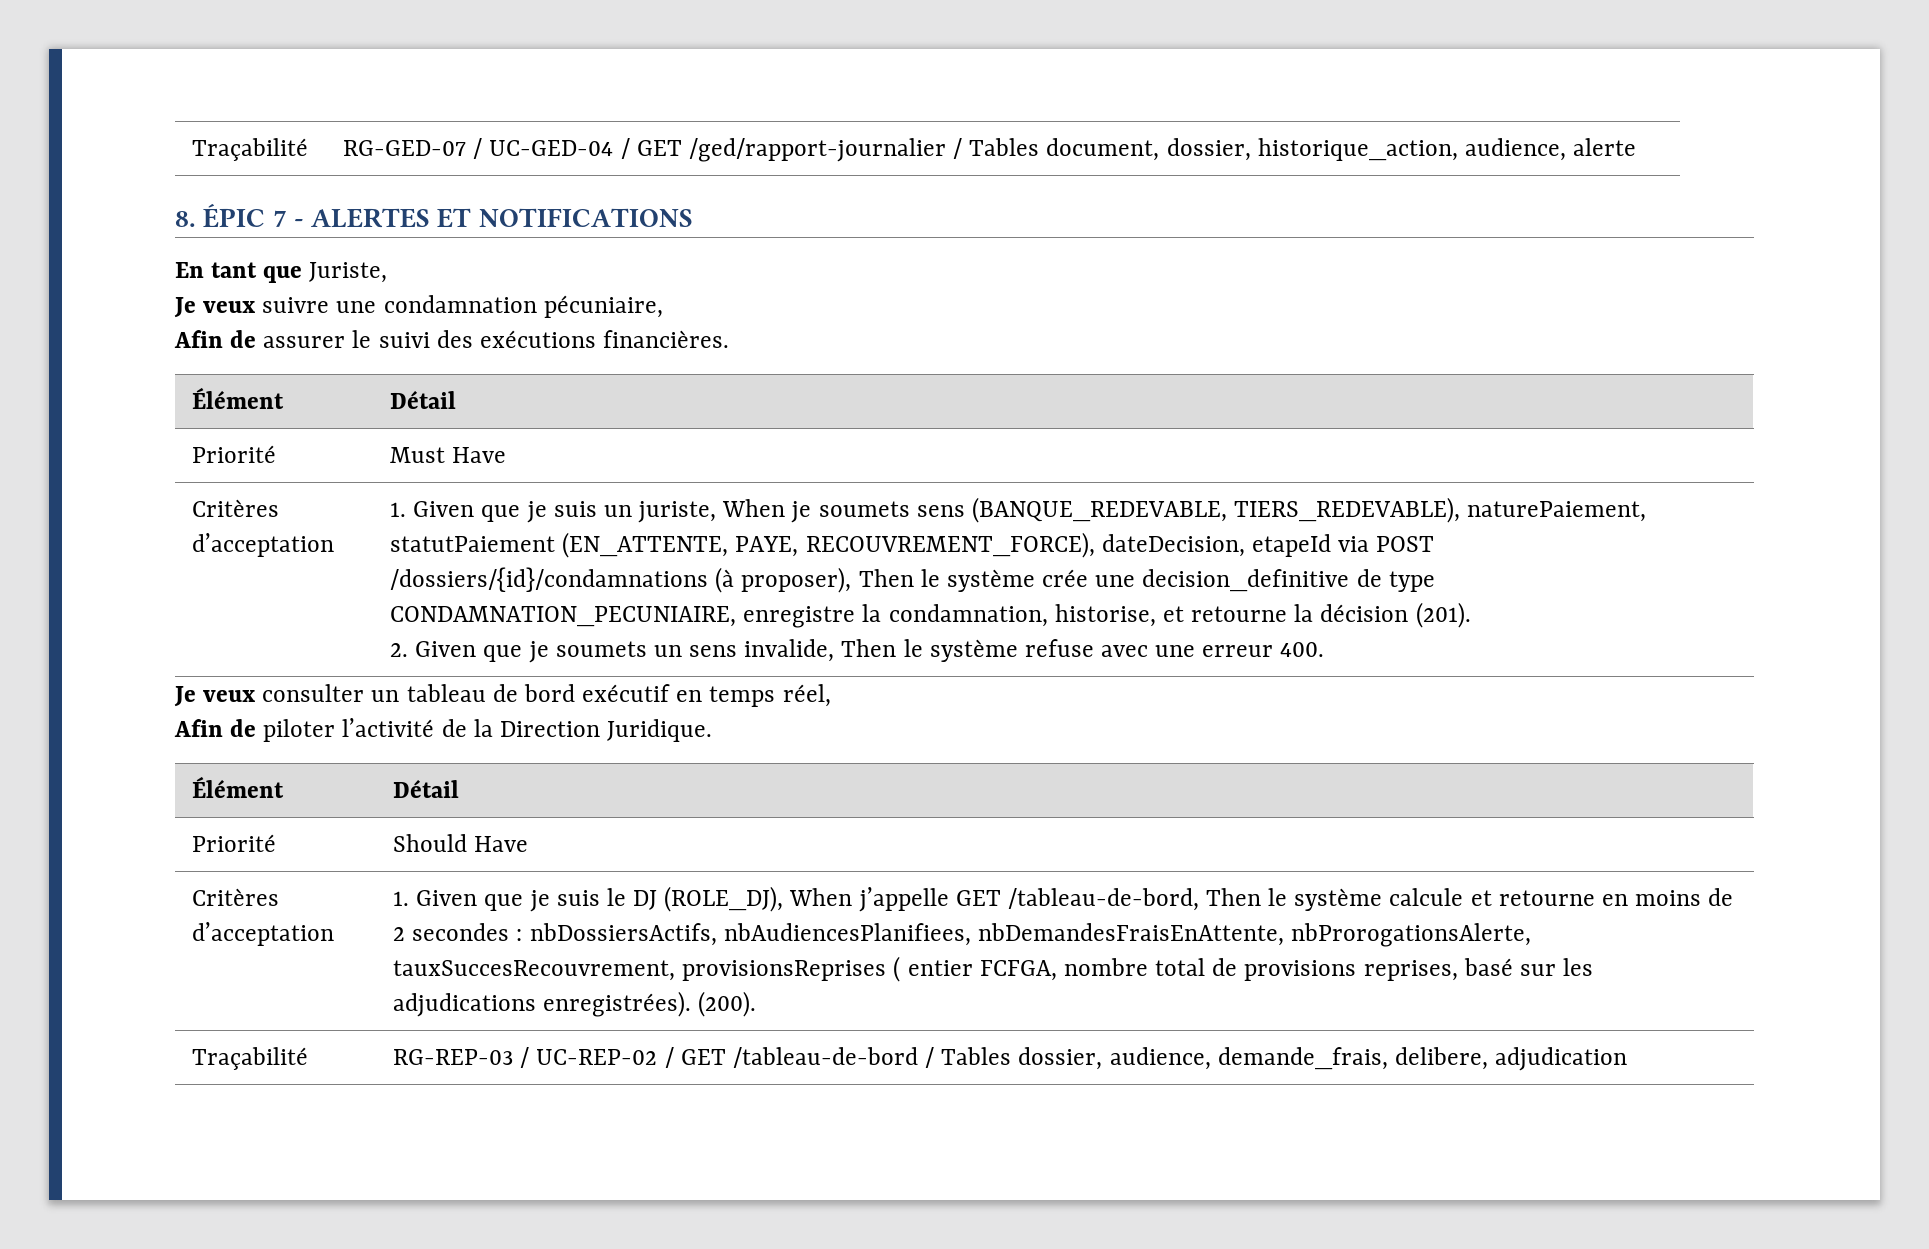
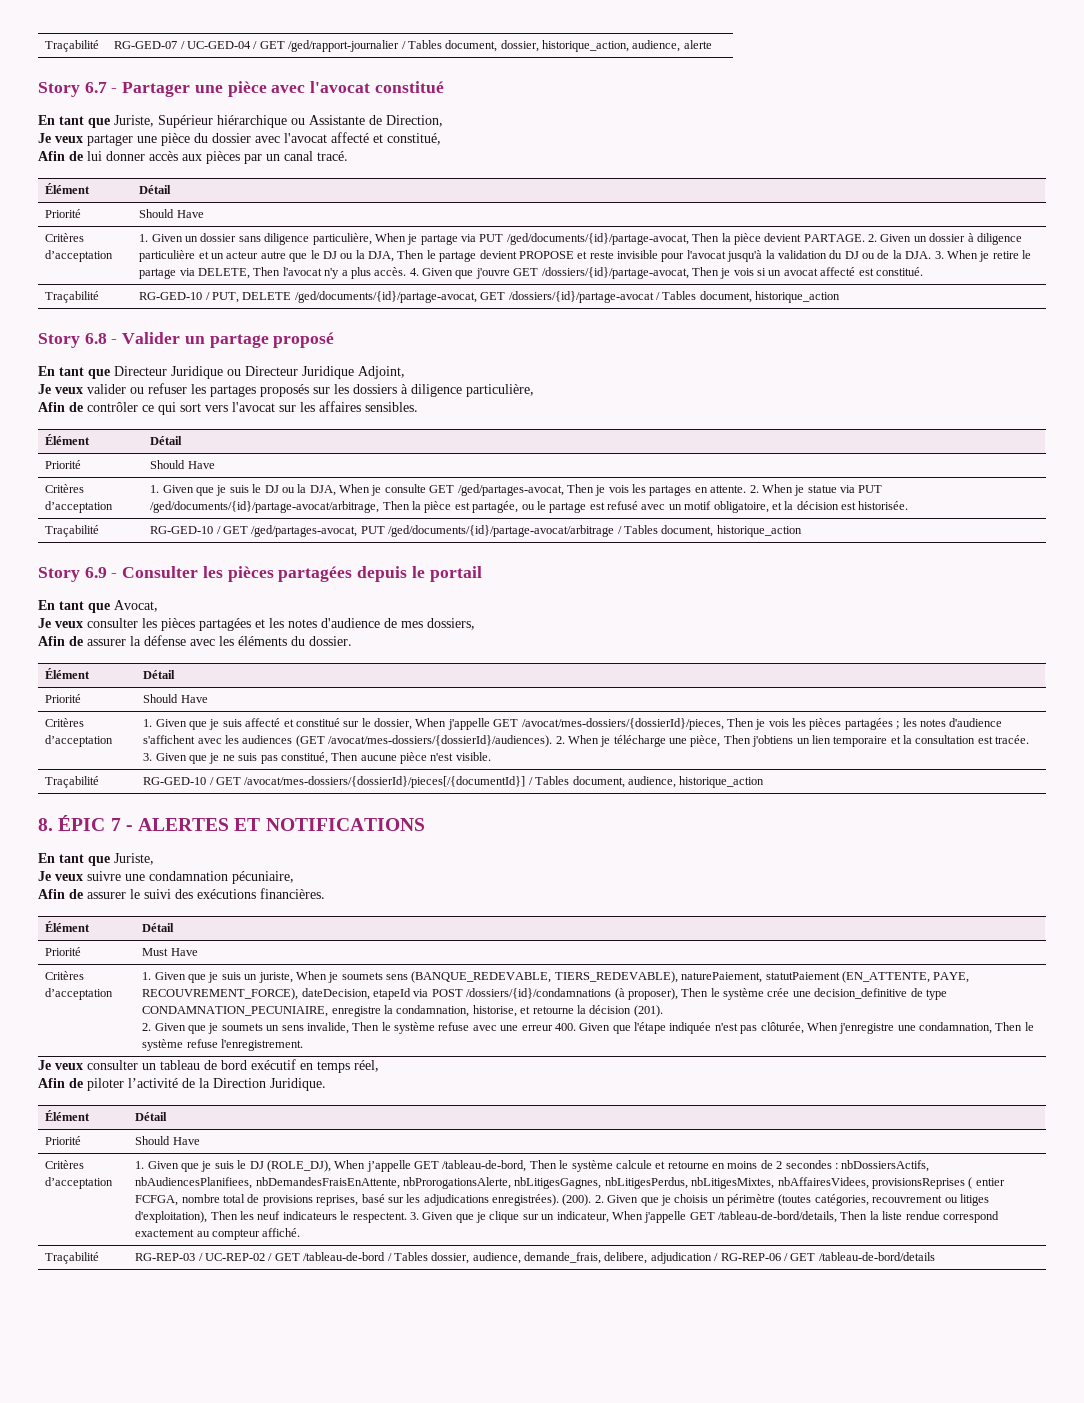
(1636, 147) none -> [38,81,444,97] [38,115,443,128] [38,132,441,146] [38,151,348,164] [45,183,91,194] [139,185,172,194] [45,209,82,218] [139,209,204,218] [45,233,85,242] [45,250,114,262] [139,233,1022,245] [139,250,1032,262] [139,267,923,279] [45,291,100,303] [139,291,841,303] [38,332,335,348] [38,366,405,379] [38,383,534,397] [38,401,418,415] [45,434,91,445] [150,436,183,445] [45,460,82,469] [150,460,215,469] [45,484,85,493] [45,501,114,513] [150,484,883,496] [150,501,909,513] [45,525,100,537] [150,525,802,537] [38,566,482,582] [38,600,158,613] [38,618,475,631] [38,635,352,646] [45,668,91,679] [143,670,176,679] [45,694,82,703] [143,694,208,703] [45,718,85,727] [45,735,114,747] [143,718,1003,730] [143,735,1030,747] [143,752,491,764] [45,776,100,788] [143,776,765,788] // Story 6.7 - Partager une pièce avec l'avocat constitué // En tant que Juriste, Supérieur hiérarchique ou Assistante de Direction, // Je veux partager une pièce du dossier avec l'avocat affecté et constitué, // Afin de lui donner accès aux pièces par un canal tracé. // Élément | Détail // Priorité | Should Have // Critères d’acceptation | 1. Given un dossier sans diligence particulière, When je partage via PUT /ged/documents/{id}/partage-avocat, Then la pièce devient PARTAGE. 2. Given un dossier à diligence particulière et un acteur autre que le DJ ou la DJA, Then le partage devient PROPOSE et reste invisible pour l'avocat jusqu'à la validation du DJ ou de la DJA. 3. When je retire le partage via DELETE, Then l'avocat n'y a plus accès. 4. Given que j'ouvre GET /dossiers/{id}/partage-avocat, Then je vois si un avocat affecté est constitué. // Traçabilité | RG-GED-10 / PUT, DELETE /ged/documents/{id}/partage-avocat, GET /dossiers/{id}/partage-avocat / Tables document, historique_action // Story 6.8 - Valider un partage proposé // En tant que Directeur Juridique ou Directeur Juridique Adjoint, // Je veux valider ou refuser les partages proposés sur les dossiers à diligence particulière, // Afin de contrôler ce qui sort vers l'avocat sur les affaires sensibles. // Élément | Détail // Priorité | Should Have // Critères d’acceptation | 1. Given que je suis le DJ ou la DJA, When je consulte GET /ged/partages-avocat, Then je vois les partages en attente. 2. When je statue via PUT /ged/documents/{id}/partage-avocat/arbitrage, Then la pièce est partagée, ou le partage est refusé avec un motif obligatoire, et la décision est historisée. // Traçabilité | RG-GED-10 / GET /ged/partages-avocat, PUT /ged/documents/{id}/partage-avocat/arbitrage / Tables document, historique_action // Story 6.9 - Consulter les pièces partagées depuis le portail // En tant que Avocat, // Je veux consulter les pièces partagées et les notes d'audience de mes dossiers, // Afin de assurer la défense avec les éléments du dossier. // Élément | Détail // Priorité | Should Have // Critères d’acceptation | 1. Given que je suis affecté et constitué sur le dossier, When j'appelle GET /avocat/mes-dossiers/{dossierId}/pieces, Then je vois les pièces partagées ; les notes d'audience s'affichent avec les audiences (GET /avocat/mes-dossiers/{dossierId}/audiences). 2. When je télécharge une pièce, Then j'obtiens un lien temporaire et la consultation est tracée. 3. Given que je ne suis pas constitué, Then aucune pièce n'est visible. // Traçabilité | RG-GED-10 / GET /avocat/mes-dossiers/{dossierId}/pieces[/{documentId}] / Tables document, audience, historique_action
(1325, 649) none -> [579,1022,1034,1034] [142,1039,304,1051] Given que l'étape indiquée n'est pas clôturée, When j'enregistre une condamnation, Then le système refuse l'enregistrement.
[393,960,676,981] tauxSuccesRecouvrement, -> [514,1177,869,1189] nbLitigesGagnes, nbLitigesPerdus, nbLitigesMixtes, nbAffairesVidees,
(757, 1004) none -> [594,1194,989,1206] [135,1211,999,1223] [135,1228,301,1240] 2. Given que je choisis un périmètre (toutes catégories, recouvrement ou litiges d'exploitation), Then les neuf indicateurs le respectent. 3. Given que je clique sur un indicateur, When j'appelle GET /tableau-de-bord/details, Then la liste rendue correspond exactement au compteur affiché.
(1627, 1059) none -> [714,1252,935,1261] / RG-REP-06 / GET /tableau-de-bord/details

